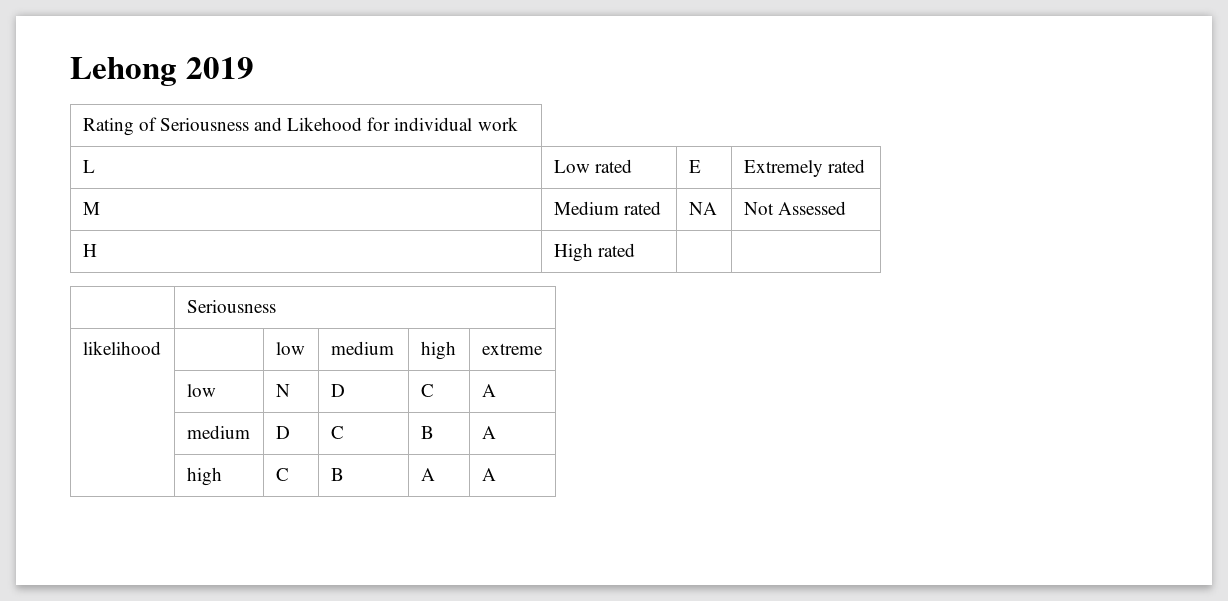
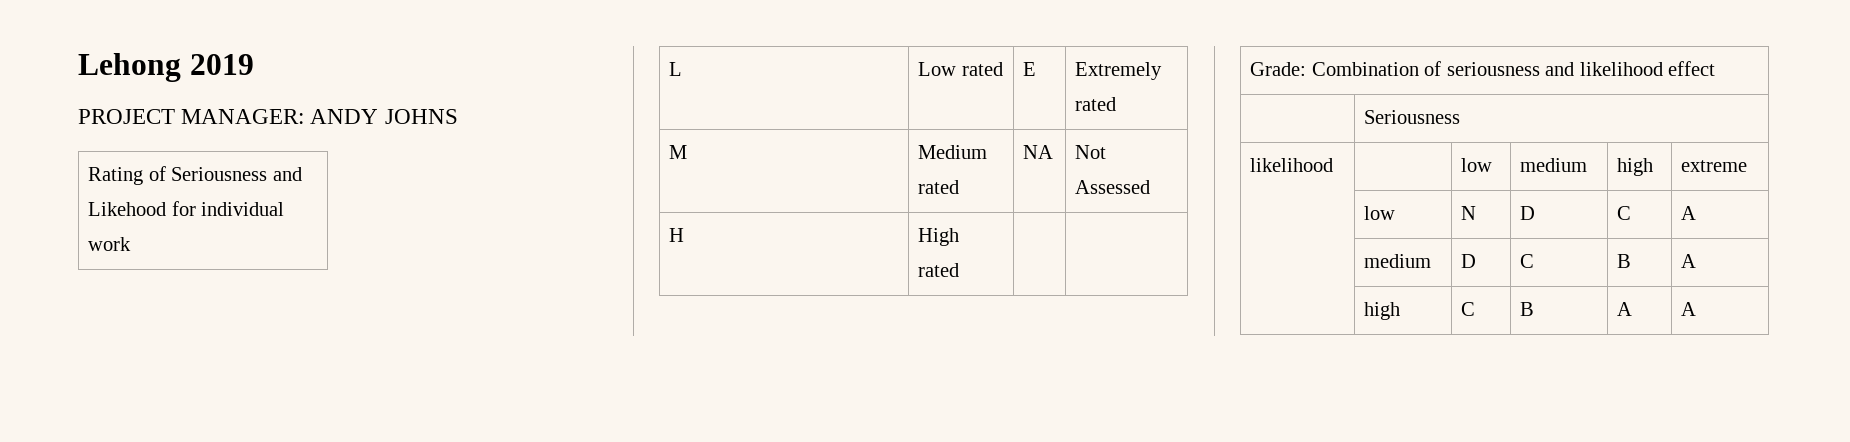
(254, 68) none -> [78,109,458,124] // PROJECT MANAGER: ANDY JOHNS
(635, 250) none -> [1250,61,1716,76] // Grade: Combination of seriousness and likelihood effect

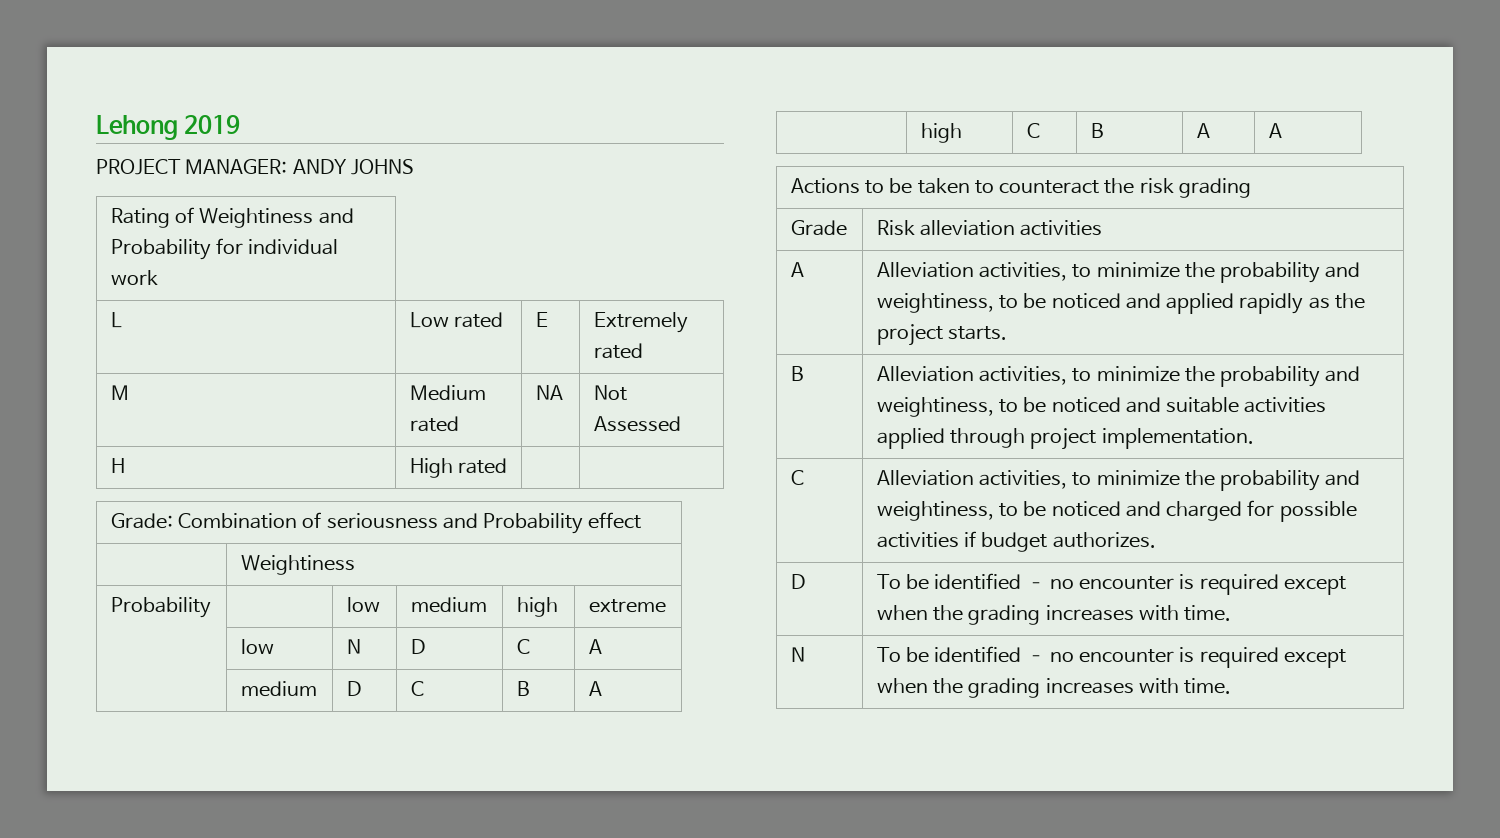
[171,167,302,181] [88,202,167,216] Seriousness and Likehood -> [199,208,354,228] [110,239,211,260] Weightiness and Probability
[1579,62,1663,76] likelihood -> [483,513,584,534] Probability
[1364,110,1461,124] [1250,158,1334,172] Seriousness // likelihood -> [240,555,355,575] [110,597,211,618] Weightiness // Probability
(1697, 309) none -> [790,178,1251,198] [790,220,847,236] [876,220,1103,236] [790,262,804,277] [876,262,1361,283] [876,293,1365,314] [876,324,1007,346] [790,366,804,381] [876,366,1361,387] [876,397,1327,417] [876,428,1254,450] [790,470,804,485] [876,470,1361,491] [876,500,1357,522] [876,531,1156,552] [790,574,805,589] [876,573,1346,595] [876,605,1232,625] [790,647,805,662] [876,646,1346,668] [876,678,1232,698] // Actions to be taken to counteract the risk grading // Grade | Risk alleviation activities // A | Alleviation activities, to minimize the probability and weightiness, to be noticed and applied rapidly as the project starts. // B | Alleviation activities, to minimize the probability and weightiness, to be noticed and suitable activities applied through project implementation. // C | Alleviation activities, to minimize the probability and weightiness, to be noticed and charged for possible activities if budget authorizes. // D | To be identified – no encounter is required except when the grading increases with time. // N | To be identified – no encounter is required except when the grading increases with time.

